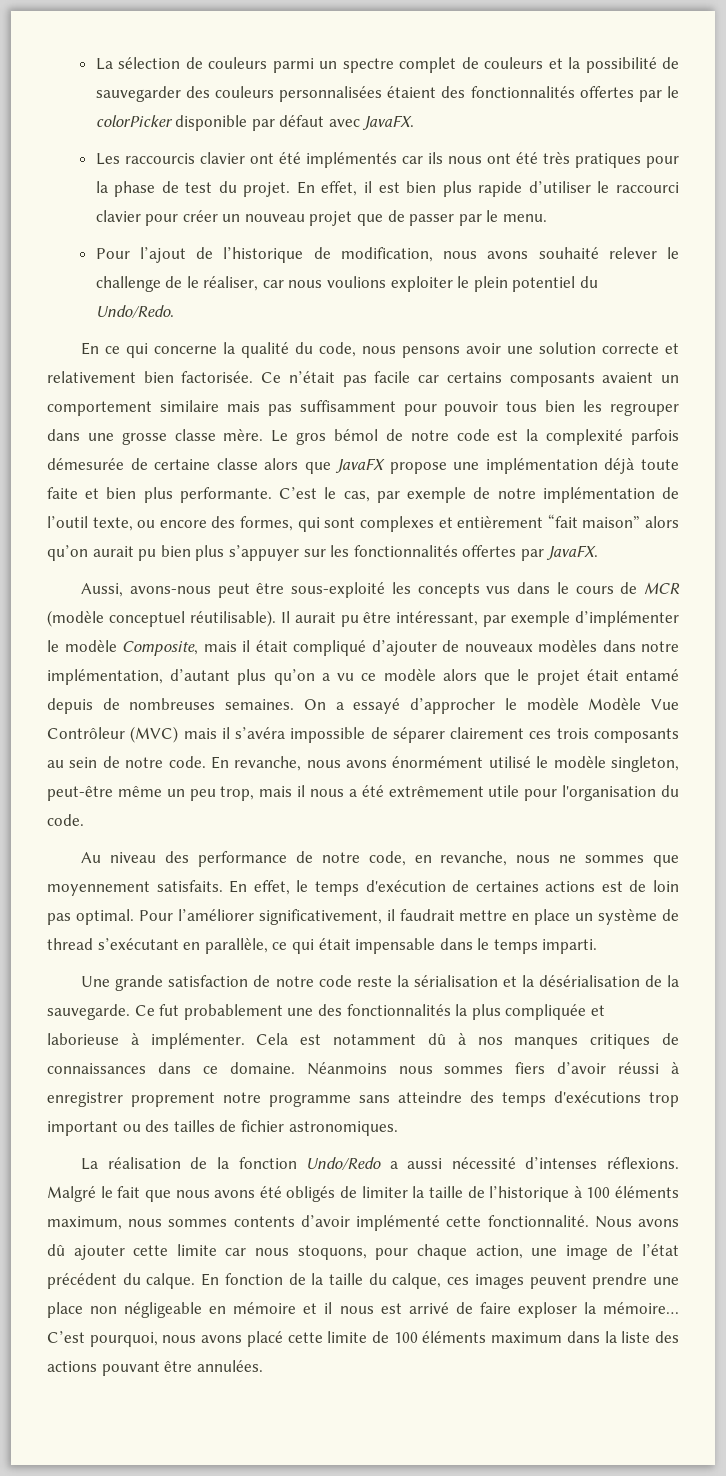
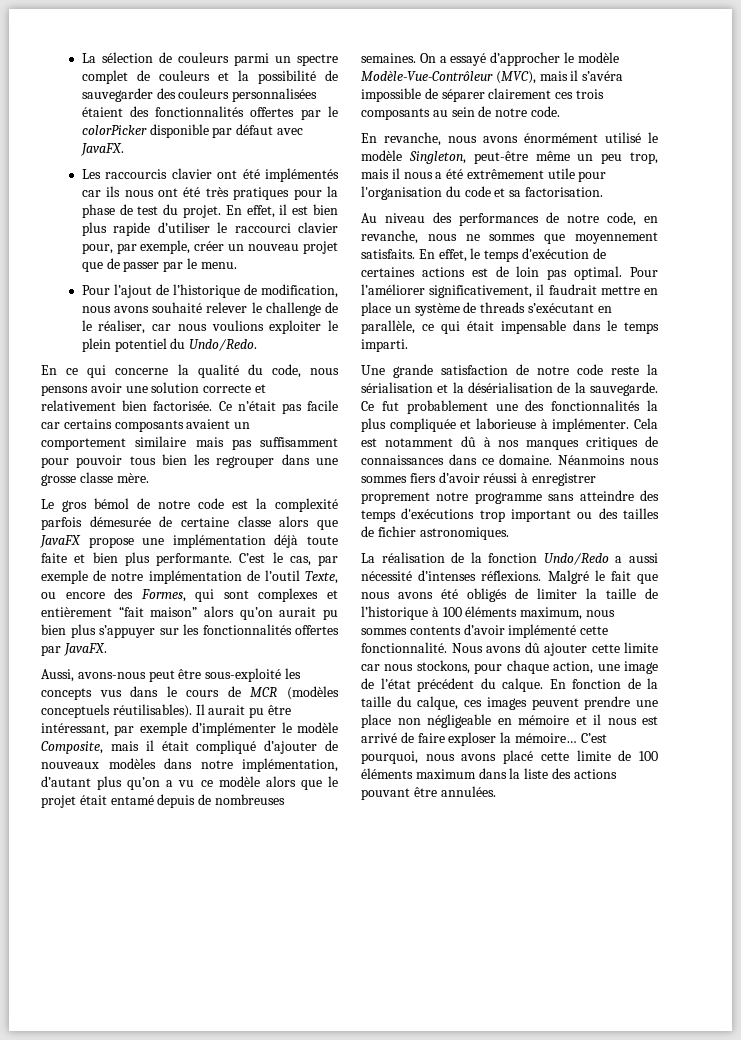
[145,214,179,226] pour -> [81,240,191,254] pour, par exemple,
(264, 435) none -> (149, 478) //
[92,517,133,531] texte, -> [305,571,338,584] Texte,
[240,516,294,531] formes, -> [140,589,186,602] Formes,
[47,610,276,627] (modèle conceptuel réutilisable). -> [286,686,339,700] [41,704,192,718] (modèles conceptuels réutilisables).
[588,698,680,710] [47,726,179,743] Modèle Vue Contrôleur (MVC) -> [361,71,536,84] Modèle-Vue-Contrôleur (MVC),
(206, 762) none -> (560, 111) //
[610,756,679,772] singleton, -> [408,151,466,164] Singleton,
[47,814,84,826] code. -> [464,186,603,197] code et sa factorisation.
[197,851,287,867] performance -> [459,213,539,226] performances
[47,938,93,950] thread -> [480,302,526,313] threads
[297,1245,367,1260] stoquons, -> [416,660,470,674] stockons,

